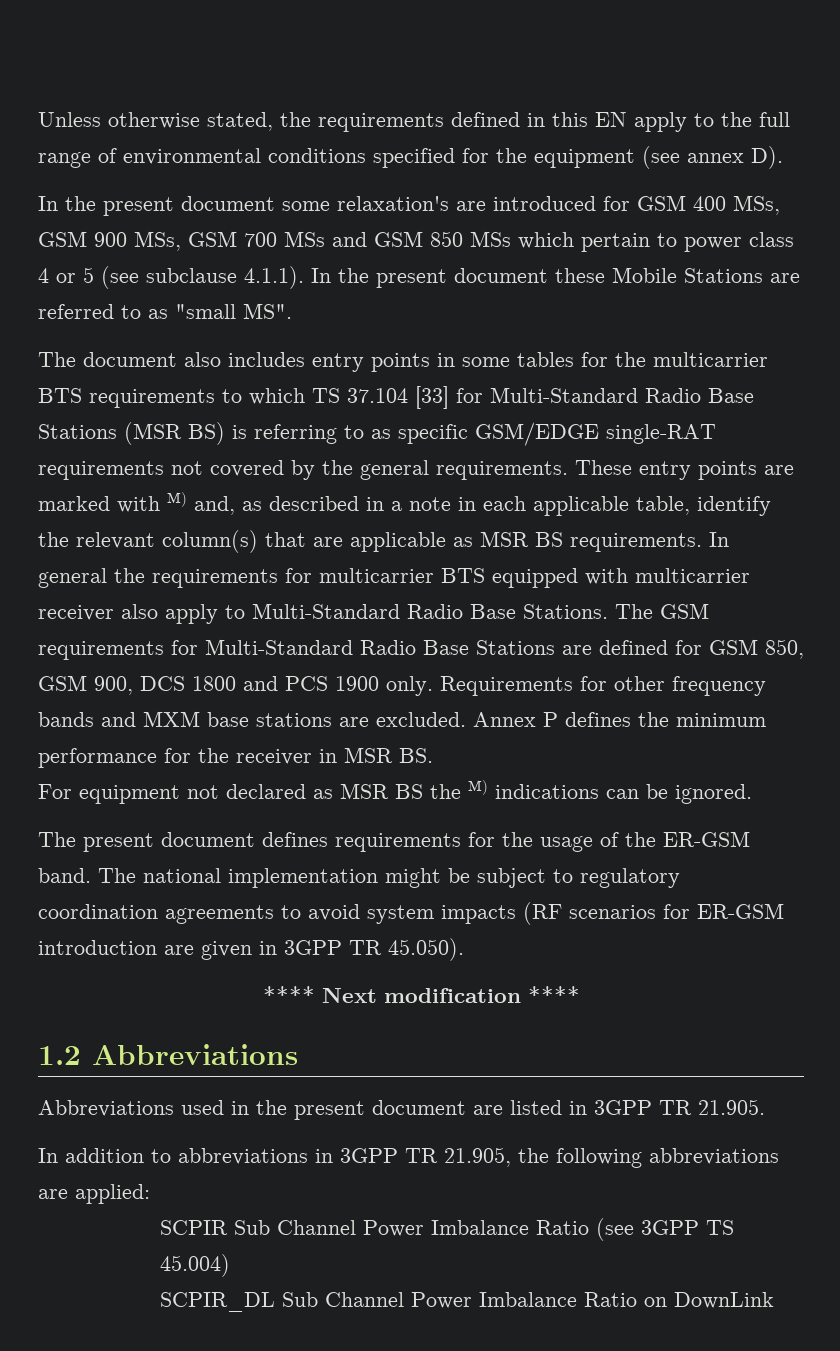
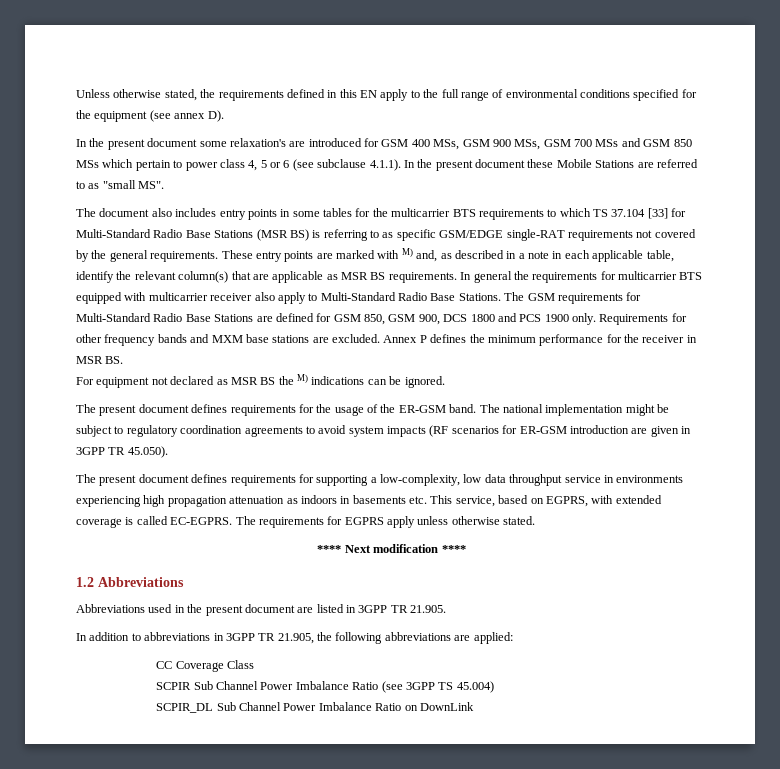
[38,267,94,283] 4 or 5 -> [248,160,290,171] 4, 5 or 6
(464, 949) none -> [76,474,684,486] [76,495,662,507] [76,516,536,528] // The present document defines requirements for supporting a low-complexity, low data throughput service in environments experiencing high propagation attenuation as indoors in basements etc. This service, based on EGPRS, with extended coverage is called EC-EGPRS. The requirements for EGPRS apply unless otherwise stated.
(150, 1194) none -> [156,660,255,672] // CC Coverage Class

